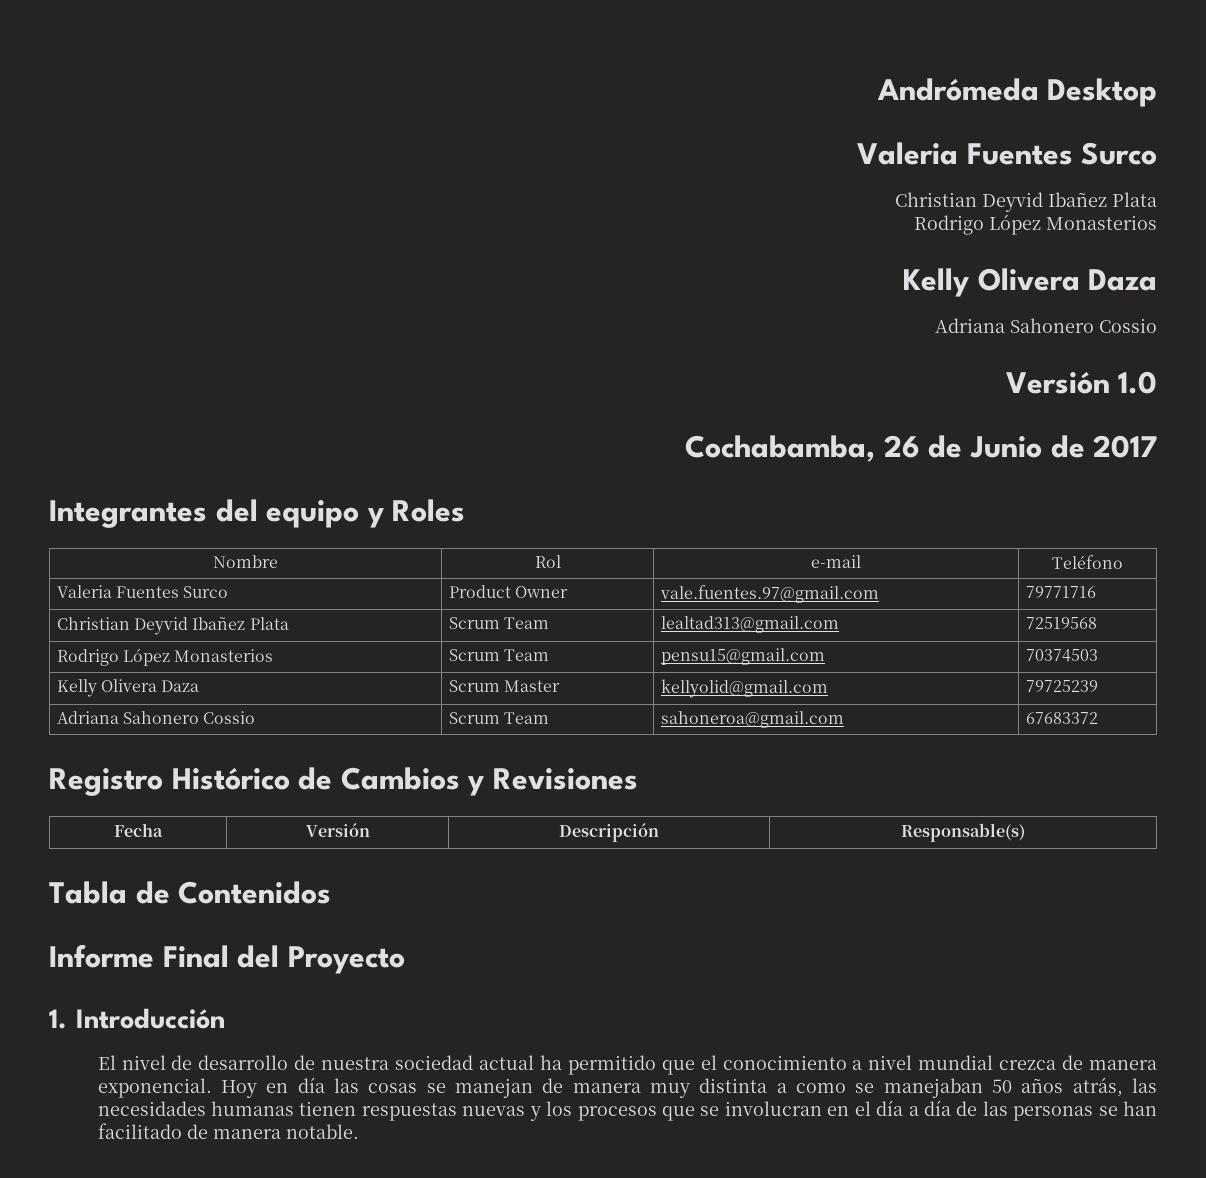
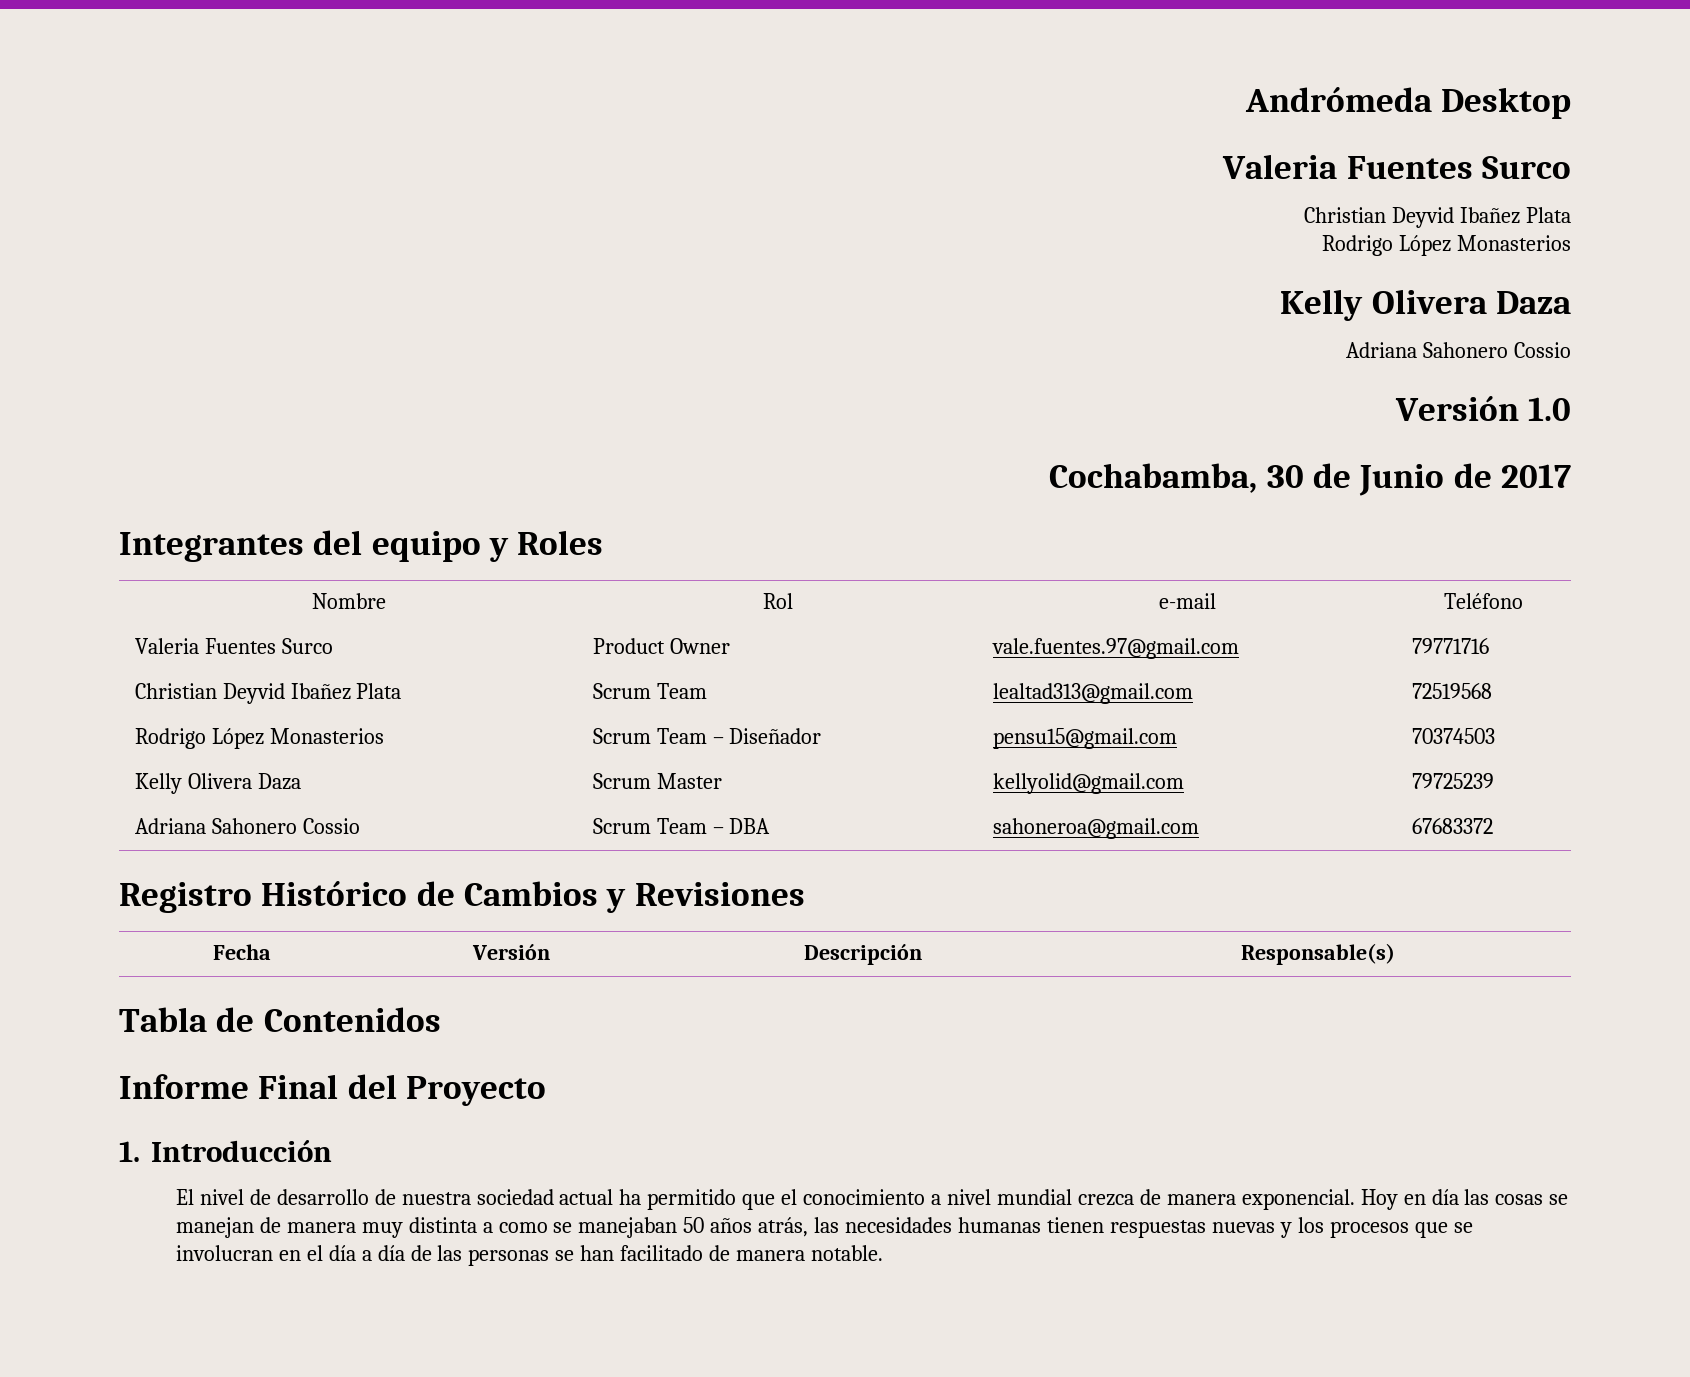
[883,435,920,458] 26 -> [1266,465,1304,488] 30
(550, 655) none -> [712,728,822,744] – Diseñador
(550, 718) none -> [712,818,771,834] – DBA

